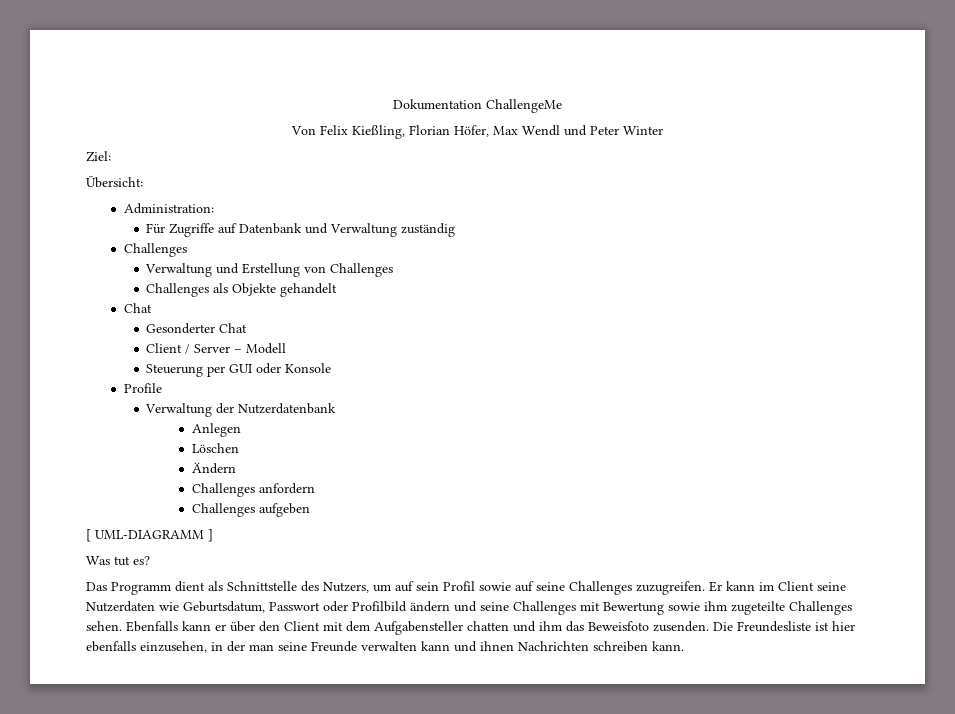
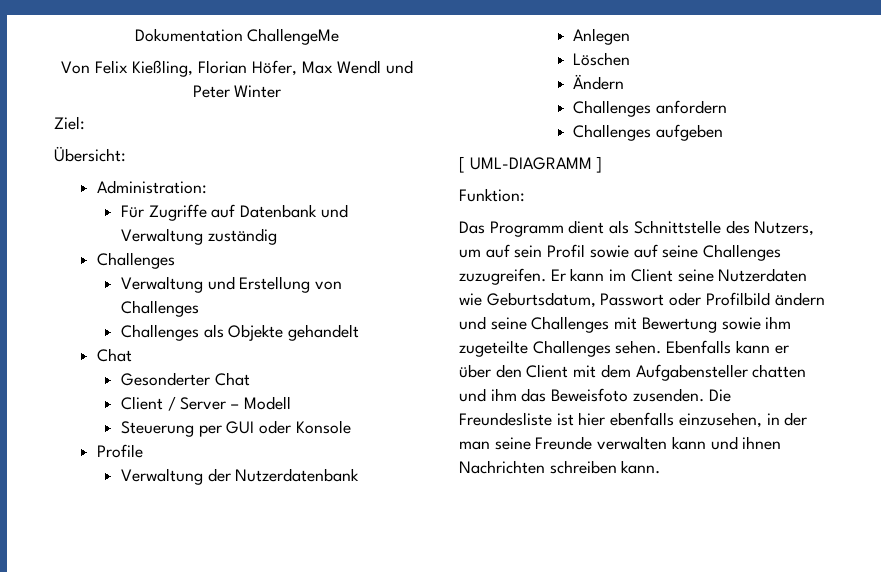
[86,556,150,566] Was tut es? -> [459,188,525,202] Funktion:

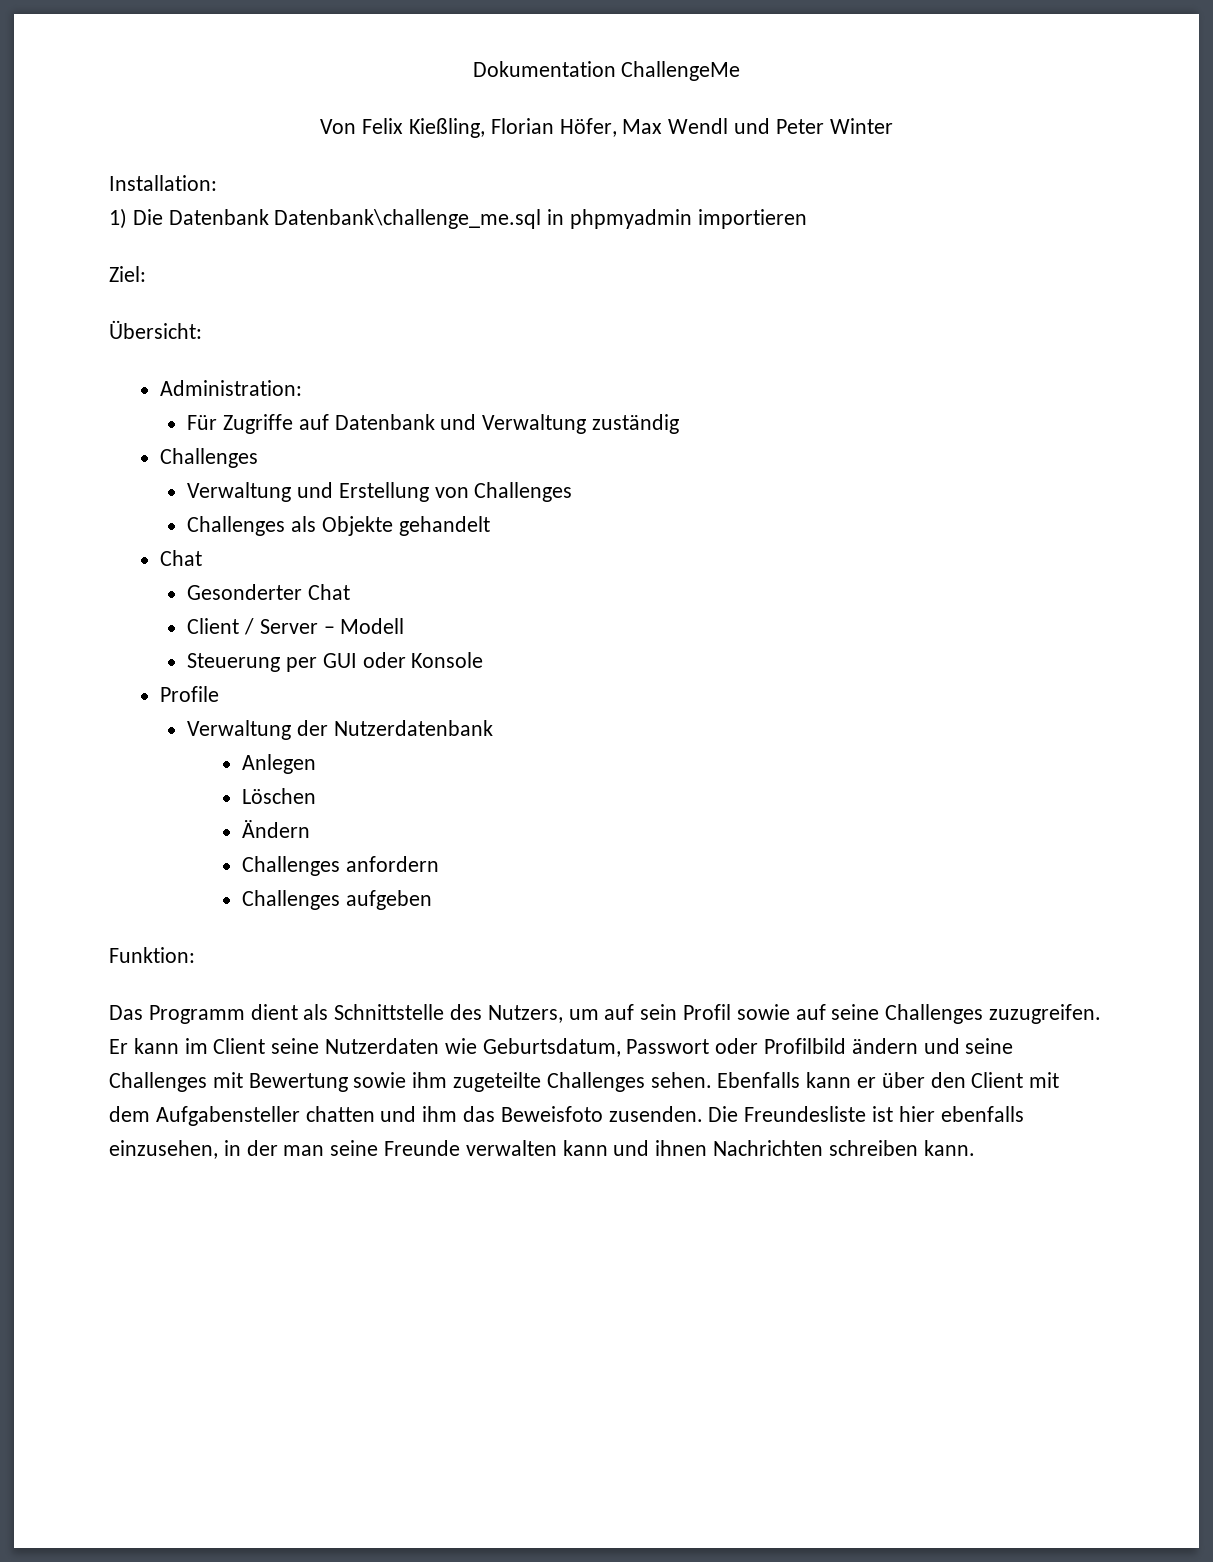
(282, 91) none -> [109,175,217,191] [109,208,807,229] // Installation: // 1) Die Datenbank Datenbank\challenge_me.sql in phpmyadmin importieren
[459,156,603,173] // [ UML-DIAGRAMM ] -> (432, 900) none

